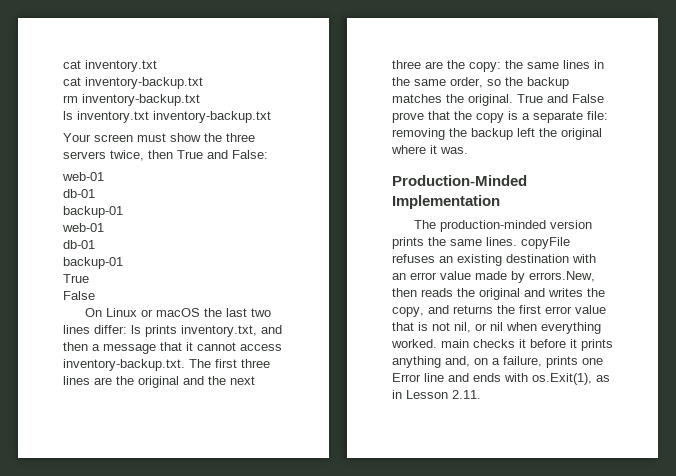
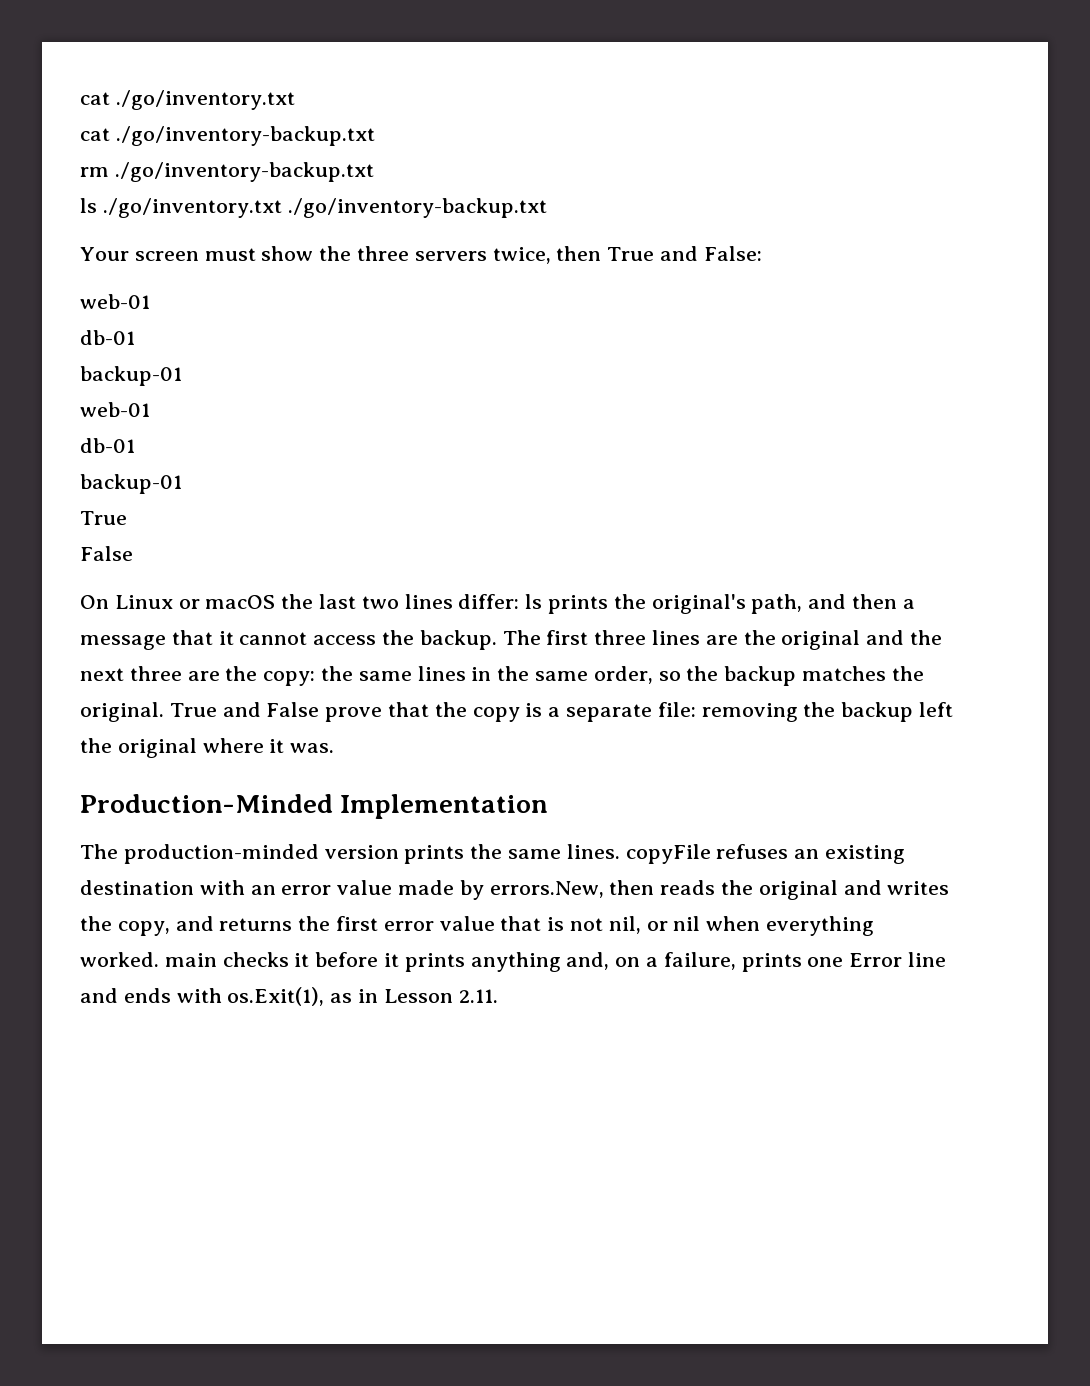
[63,60,157,72] [63,77,203,89] cat inventory.txt // cat inventory-backup.txt -> [80,90,295,110] [80,126,375,146] cat ./go/inventory.txt // cat ./go/inventory-backup.txt
[82,94,200,106] [63,111,271,123] inventory-backup.txt // ls inventory.txt inventory-backup.txt -> [114,162,374,182] [80,198,547,218] ./go/inventory-backup.txt // ls ./go/inventory.txt ./go/inventory-backup.txt
[181,325,257,337] inventory.txt, -> [613,594,803,614] the original's path,
[63,359,185,371] inventory-backup.txt. -> [382,630,497,650] the backup.

